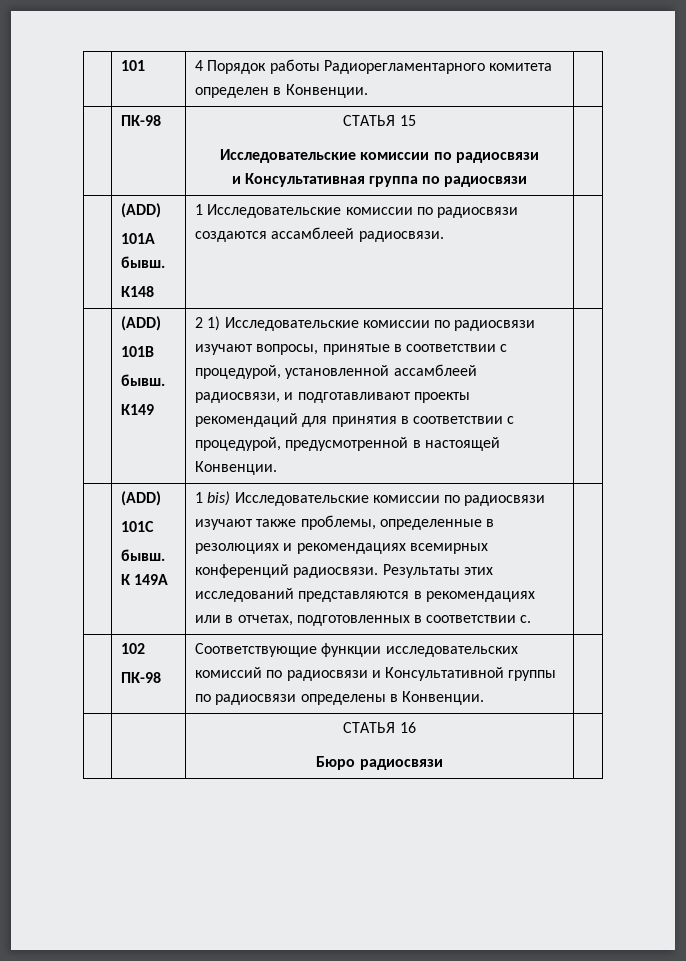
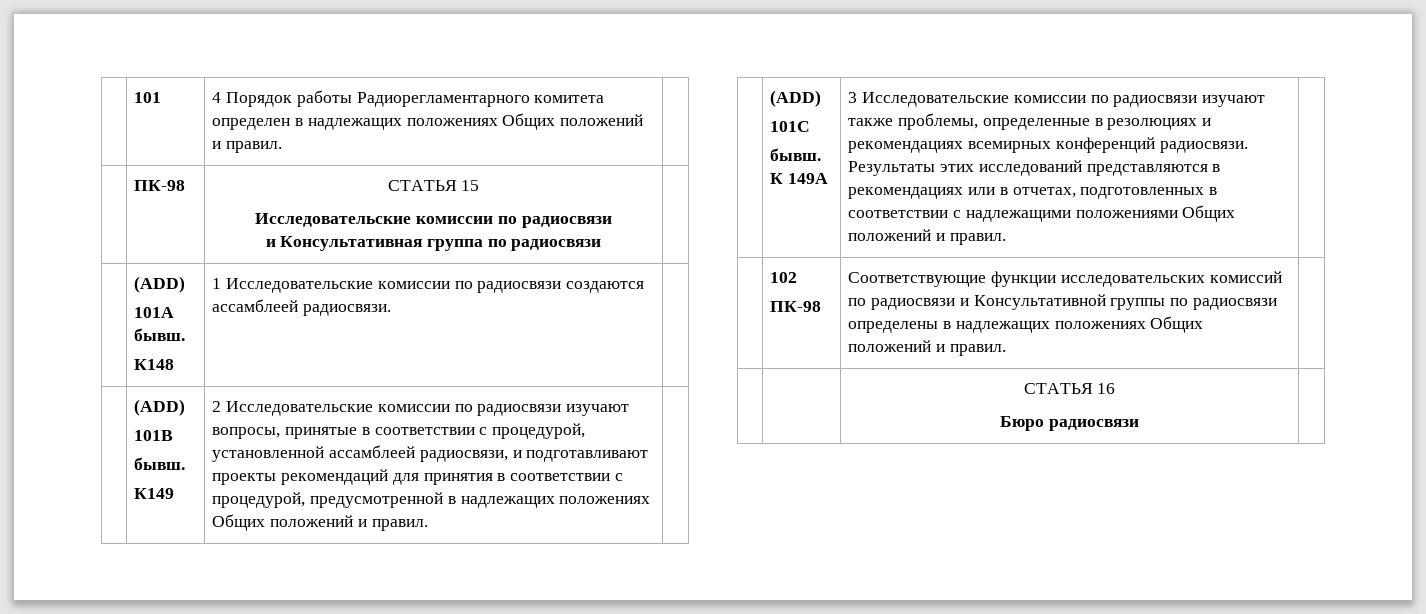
[285,84,368,98] Конвенции. -> [307,113,643,130] [212,141,283,153] надлежащих положениях Общих положений и правил.
[207,316,221,331] 1) -> (222, 406) none
[424,437,500,451] [195,461,278,475] настоящей Конвенции. -> [460,496,651,508] [212,514,428,531] надлежащих положениях Общих положений и правил.
[195,491,231,506] 1 bis) -> [848,92,858,103] 3
[520,615,532,623] с. -> [953,205,1236,222] [848,229,1006,245] с надлежащими положениями Общих положений и правил.
[401,691,484,705] Конвенции. -> [955,316,1204,333] [848,340,1006,356] надлежащих положениях Общих положений и правил.

